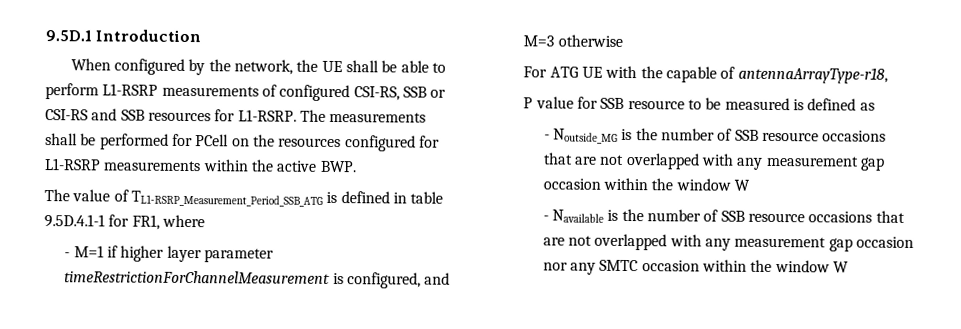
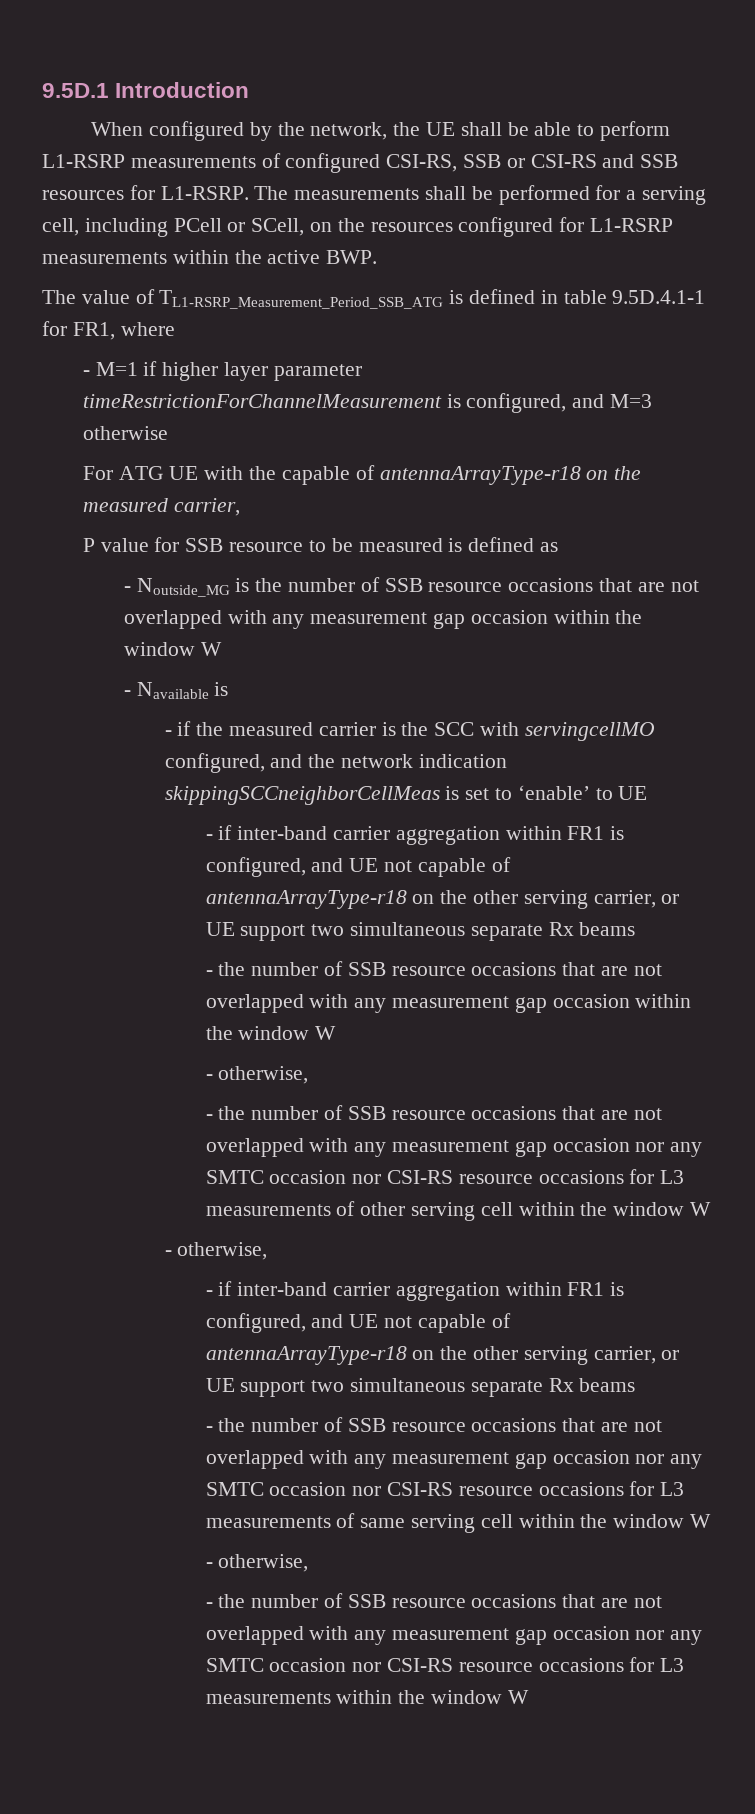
[195,134,230,147] PCell -> [626,186,707,205] [42,218,305,237] a serving cell, including PCell or SCell,
[737,66,888,84] antennaArrayType-r18, -> [379,466,642,485] [82,498,240,516] antennaArrayType-r18 on the measured carrier,
(619, 215) none -> [164,721,655,741] [164,753,507,773] [164,785,648,805] [205,825,625,845] [205,857,511,877] [205,890,680,909] [205,922,636,941] [205,961,662,976] [205,994,692,1013] [205,1026,337,1040] [205,1066,309,1084] [205,1114,213,1120] // - if the measured carrier is the SCC with servingcellMO configured, and the network indication skippingSCCneighborCellMeas is set to ‘enable’ to UE // - if inter-band carrier aggregation within FR1 is configured, and UE not capable of antennaArrayType-r18 on the other serving carrier, or UE support two simultaneous separate Rx beams // - the number of SSB resource occasions that are not overlapped with any measurement gap occasion within the window W // - otherwise, // -
(700, 266) none -> [352,1169,685,1184] [205,1201,711,1221] [164,1242,268,1260] [205,1281,625,1301] [205,1313,511,1333] [205,1346,680,1365] [205,1378,636,1397] [205,1417,662,1432] [205,1450,703,1469] [205,1481,685,1496] [205,1513,711,1533] [205,1554,309,1572] [205,1593,662,1608] [205,1626,703,1645] [205,1657,685,1672] [205,1692,331,1704] nor CSI-RS resource occasions for L3 measurements of other serving cell within the window W // - otherwise, // - if inter-band carrier aggregation within FR1 is configured, and UE not capable of antennaArrayType-r18 on the other serving carrier, or UE support two simultaneous separate Rx beams // - the number of SSB resource occasions that are not overlapped with any measurement gap occasion nor any SMTC occasion nor CSI-RS resource occasions for L3 measurements of same serving cell within the window W // - otherwise, // - the number of SSB resource occasions that are not overlapped with any measurement gap occasion nor any SMTC occasion nor CSI-RS resource occasions for L3 measurements

